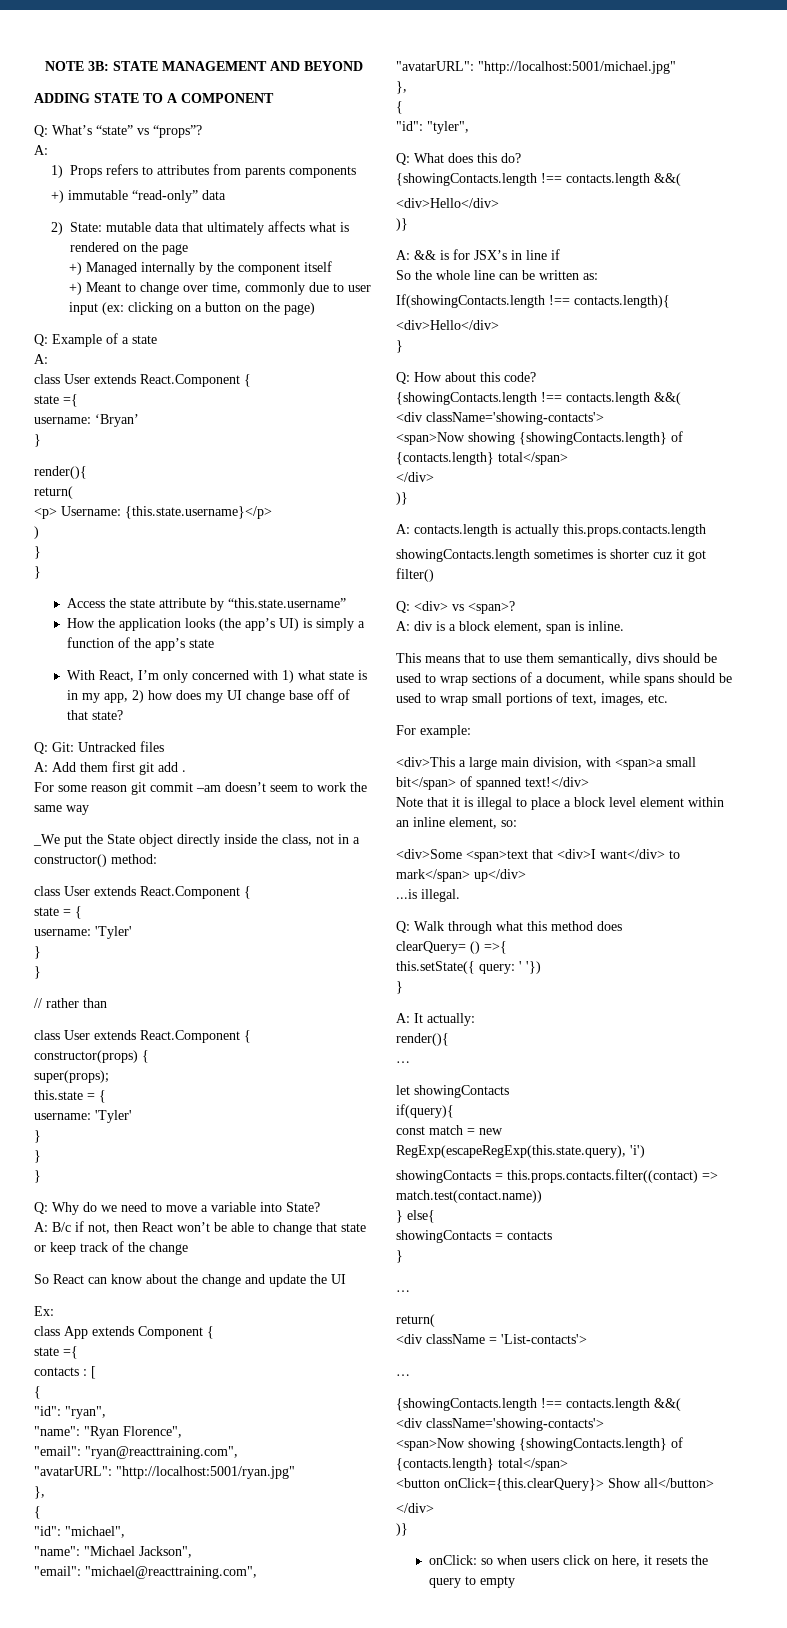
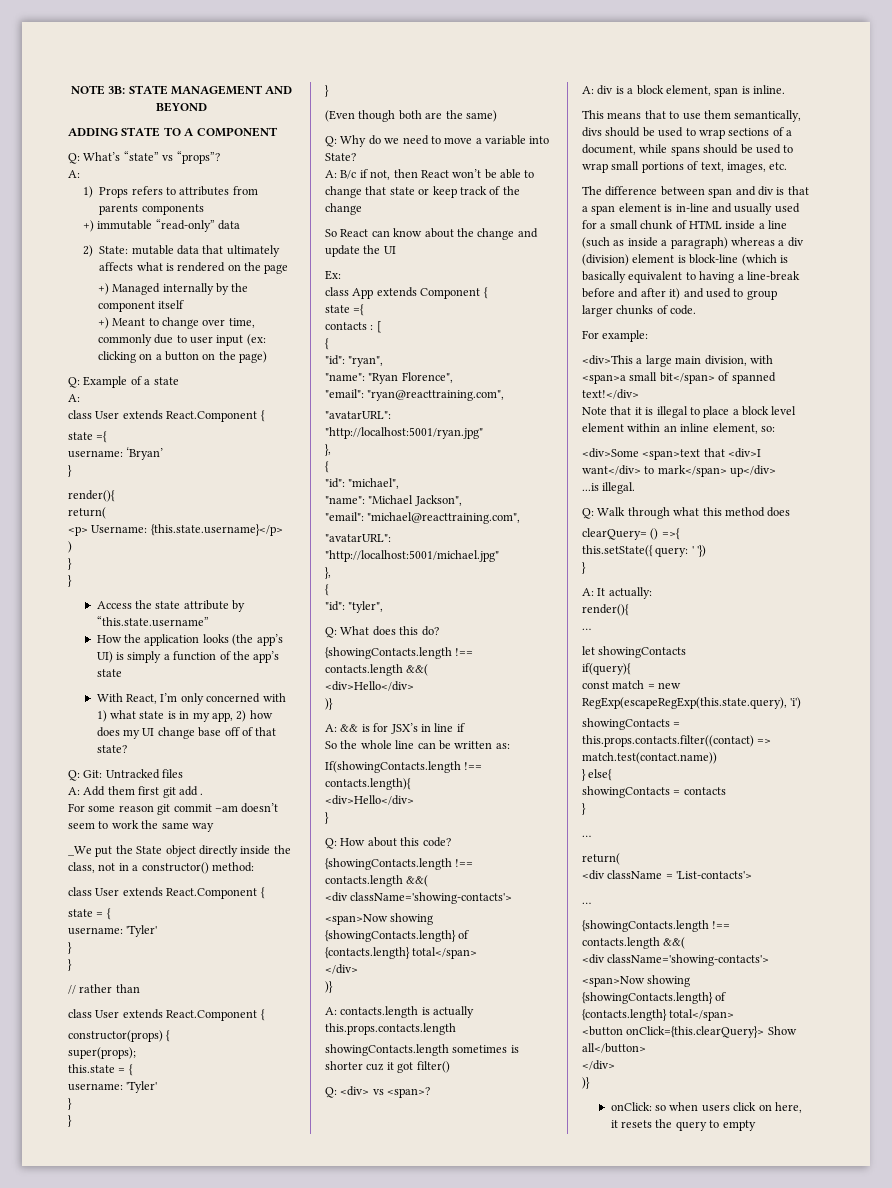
(41, 1176) none -> [325,110,497,122] // (Even though both are the same)
(668, 698) none -> [582,186,809,198] [582,203,800,215] [582,220,787,230] [582,237,804,249] [582,254,788,266] [582,271,800,283] [582,288,777,300] [582,305,697,317] // The difference between span and div is that a span element is in-line and usually used for a small chunk of HTML inside a line (such as inside a paragraph) whereas a div (division) element is block-line (which is basically equivalent to having a line-break before and after it) and used to group larger chunks of code.

